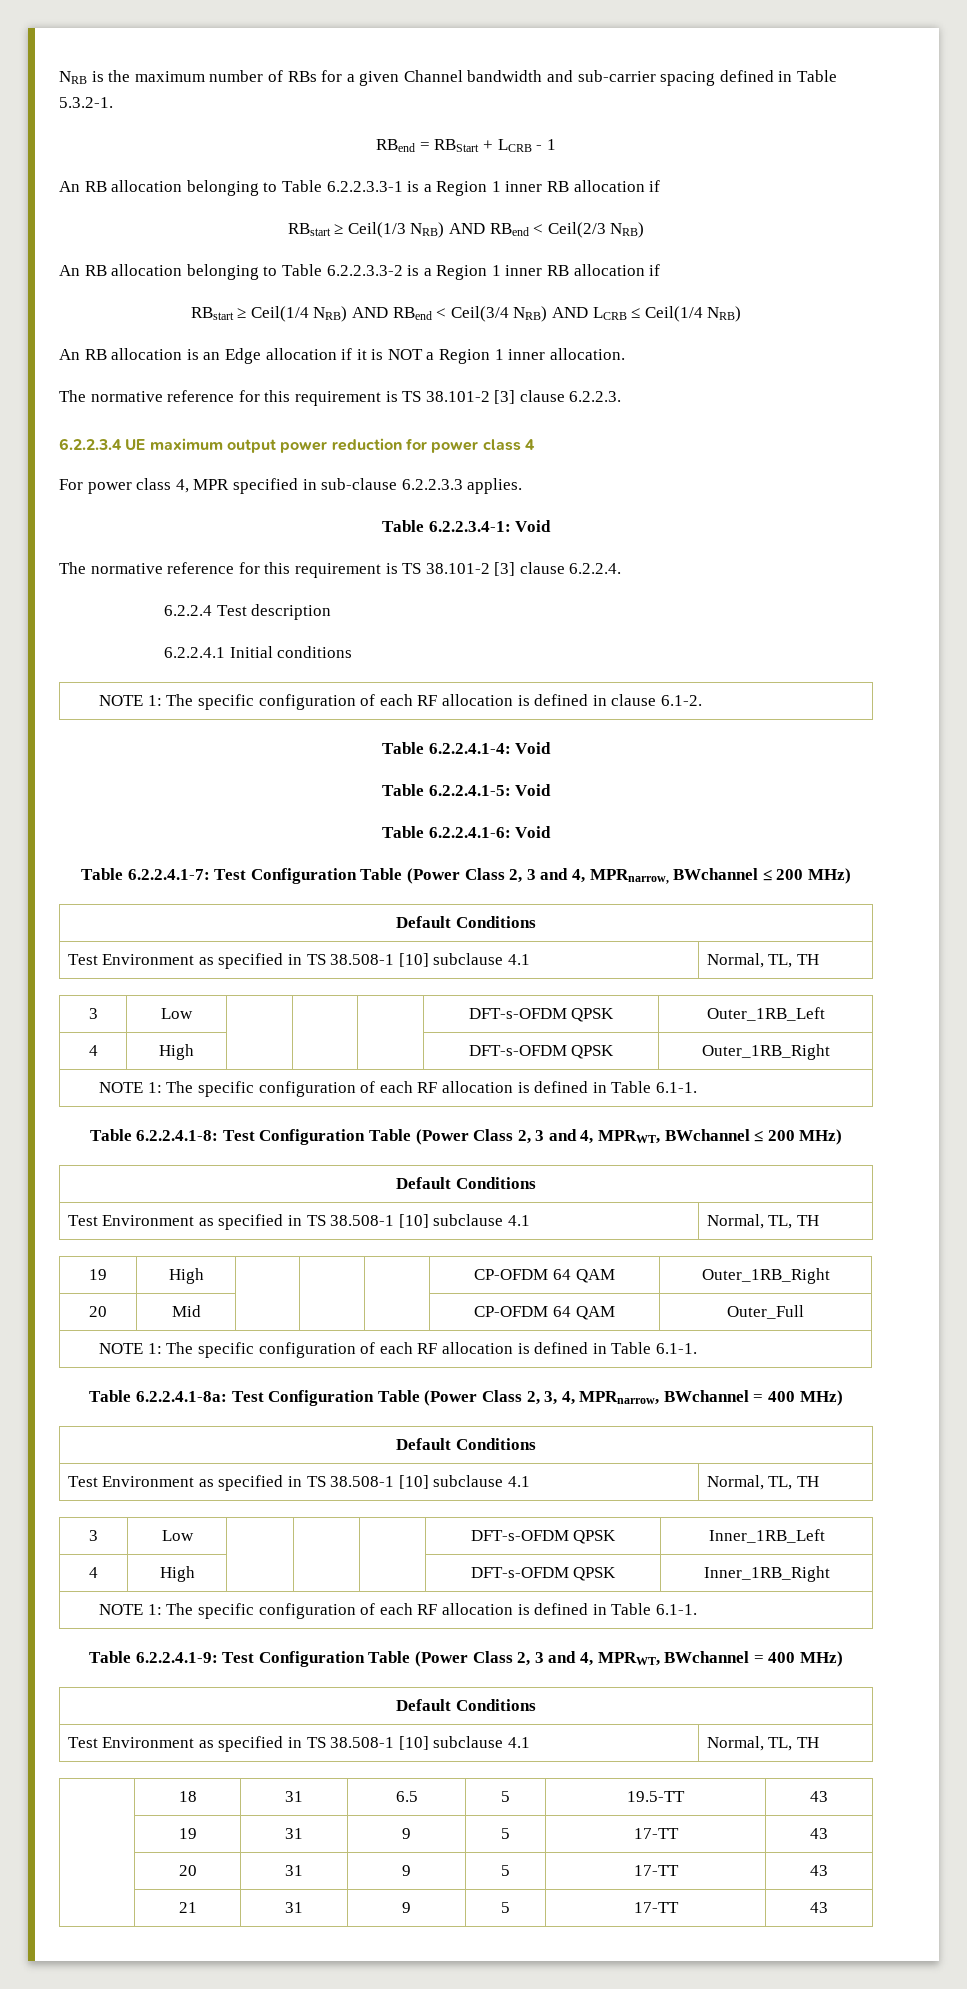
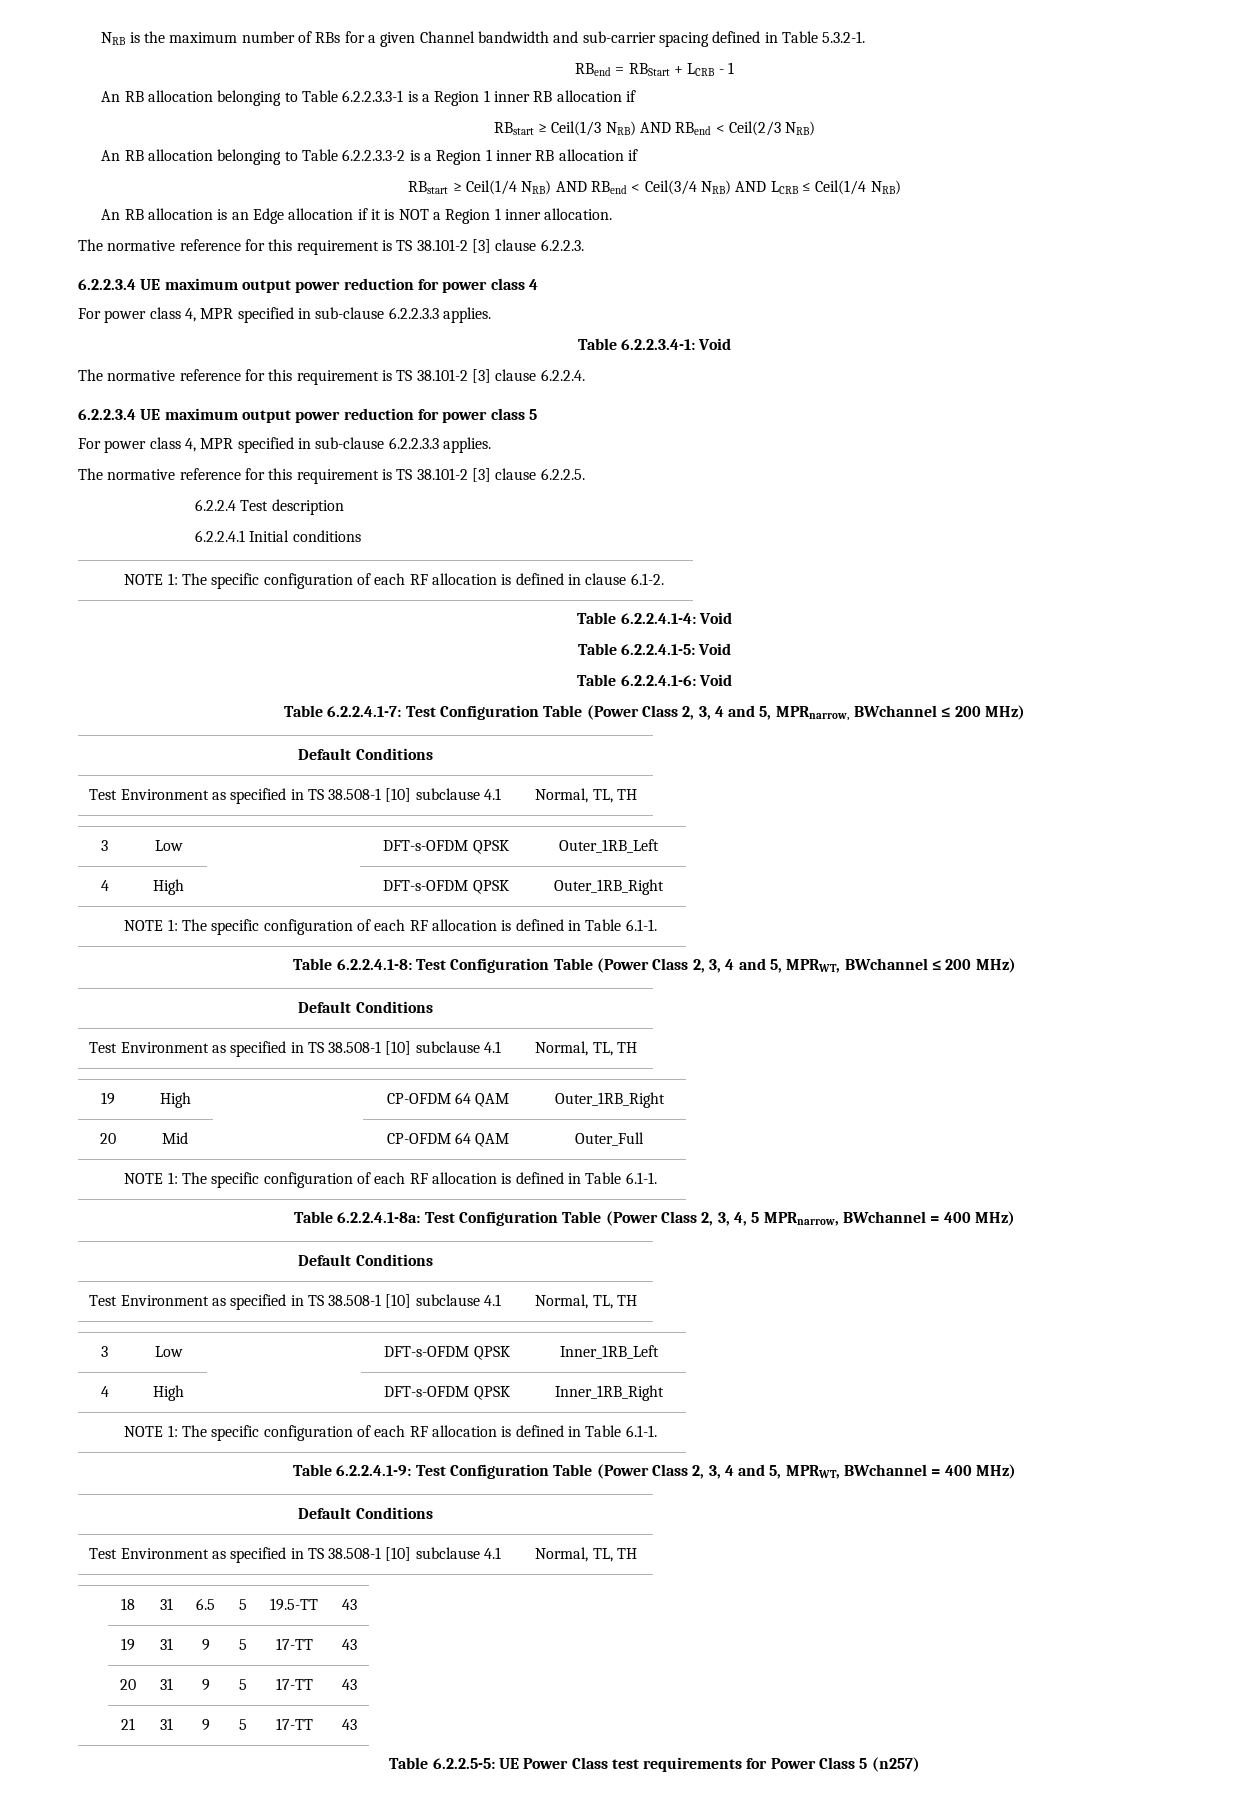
(622, 568) none -> [78,408,537,423] [78,437,491,453] [78,468,585,484] // 6.2.2.3.4 UE maximum output power reduction for power class 5 // For power class 4, MPR specified in sub-clause 6.2.2.3.3 applies. // The normative reference for this requirement is TS 38.101-2 [3] clause 6.2.2.5.
[526,868,585,883] 3 and 4, -> [698,705,772,720] 3, 4 and 5,
[535,1129,594,1144] 3 and 4, -> [709,958,782,973] 3, 4 and 5,
(575, 1398) none -> [751,1212,760,1223] 5
[534,1651,593,1666] 3 and 4, -> [708,1464,782,1479] 3, 4 and 5,
(828, 1907) none -> [389,1757,920,1772] // Table 6.2.2.5-5: UE Power Class test requirements for Power Class 5 (n257)

